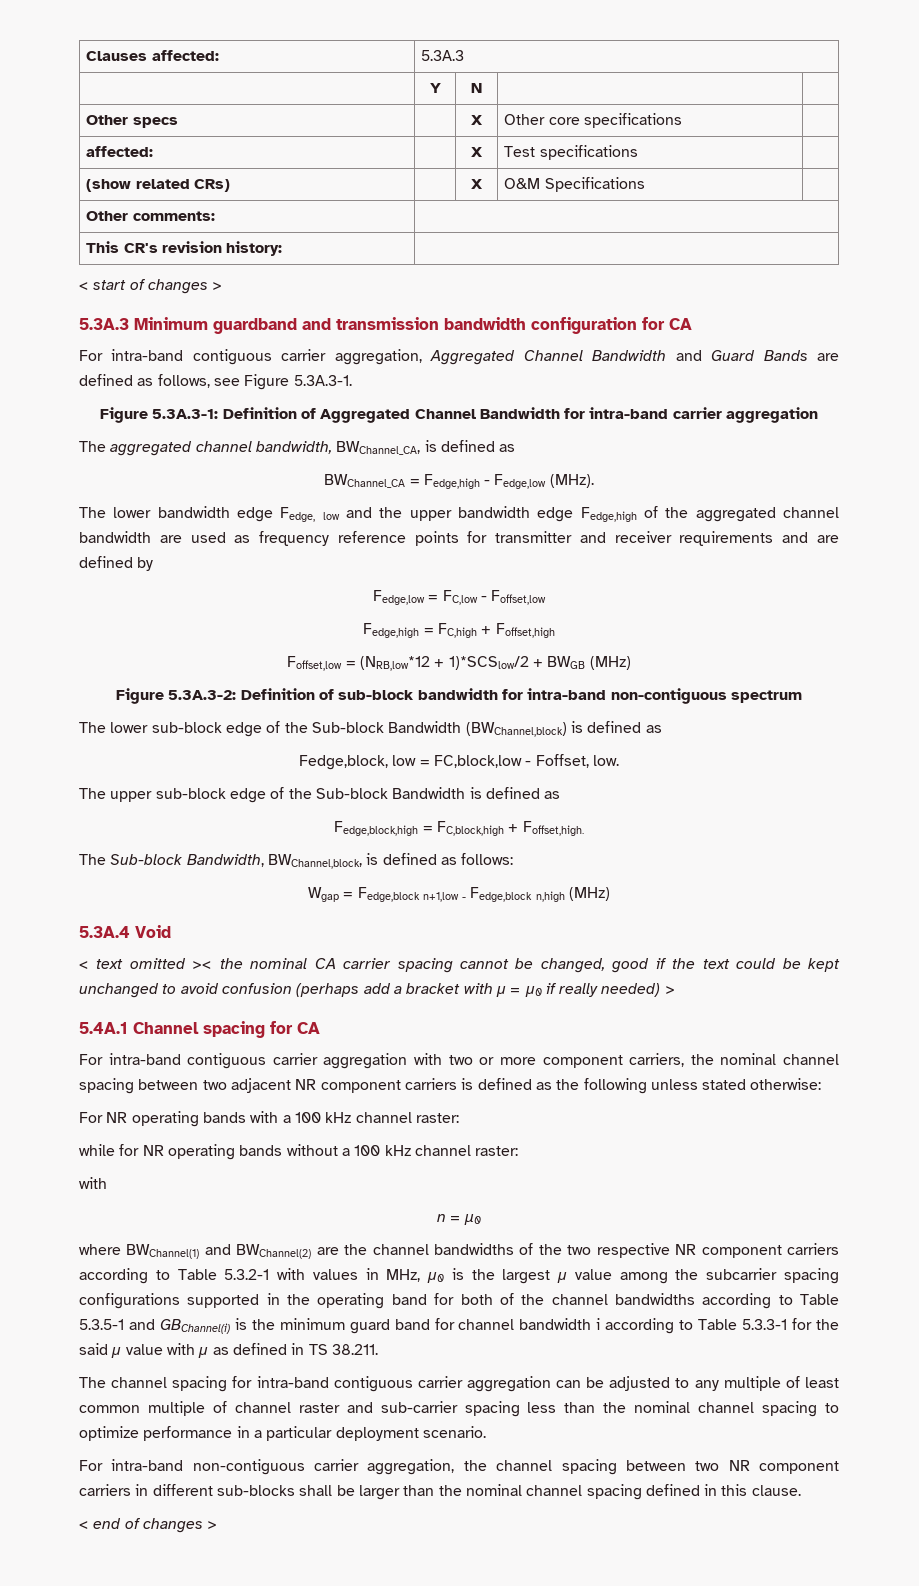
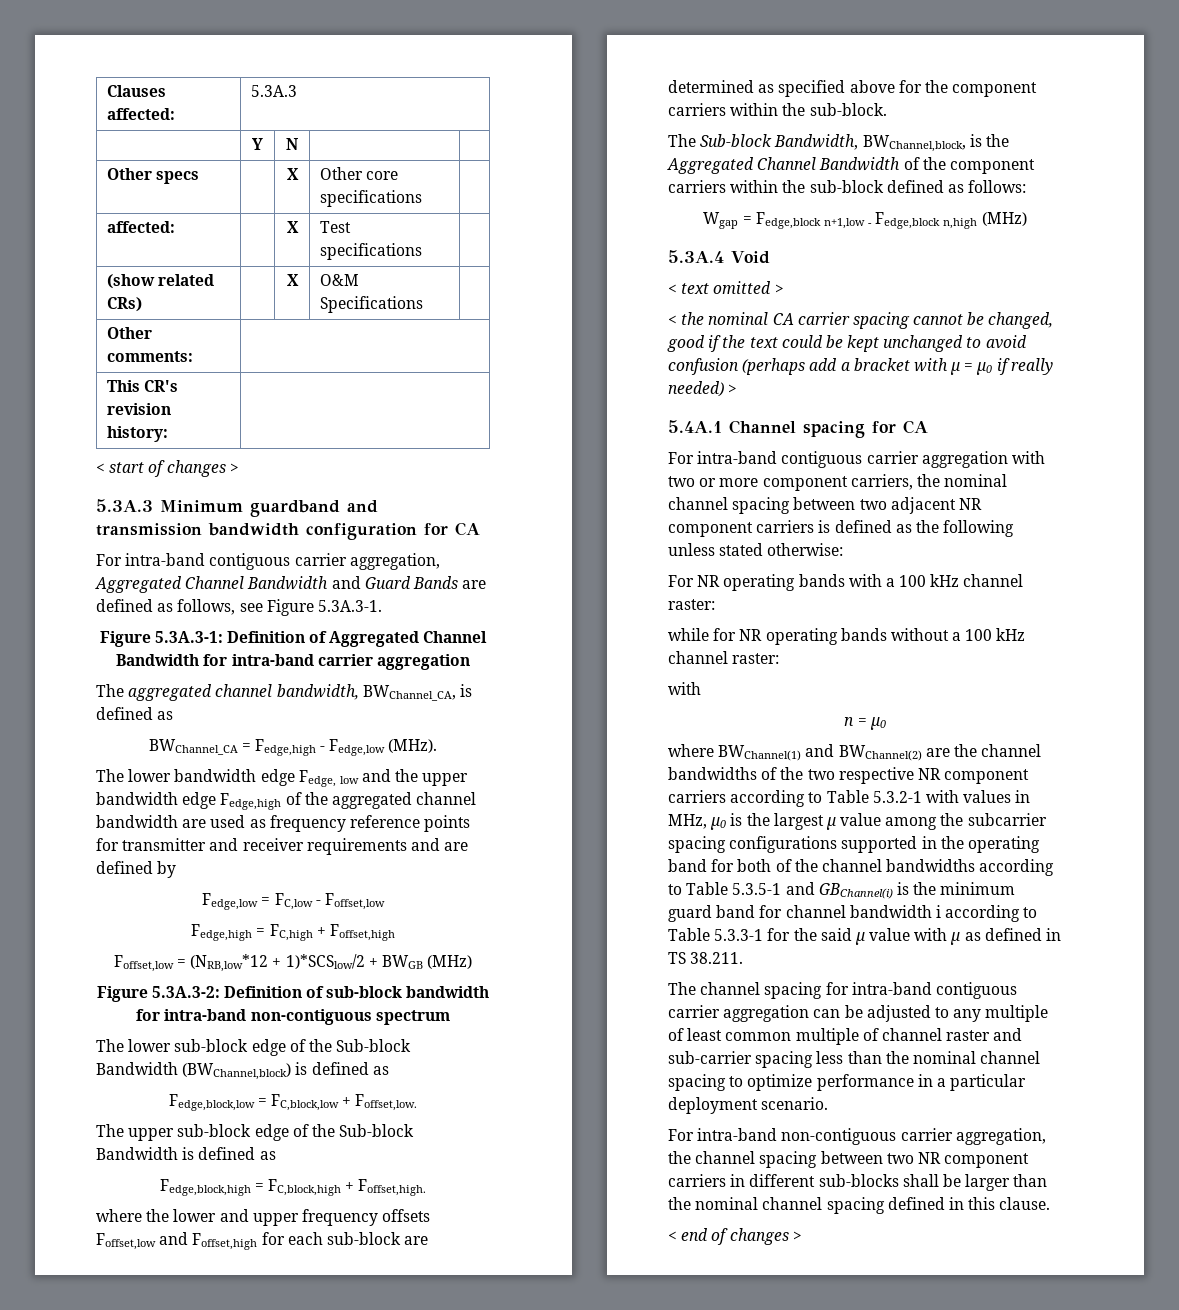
[299,754,619,770] Fedge,block, low = FC,block,low - Foffset, low. -> [168,1094,418,1111] Fedge,block,low = FC,block,low + Foffset,low.
(584, 828) none -> [96,1209,431,1226] [96,1232,429,1250] [668,80,1038,97] [668,103,887,116] // where the lower and upper frequency offsets Foffset,low and Foffset,high for each sub-block are determined as specified above for the component carriers within the sub-block.
(379, 859) none -> [985,134,1009,147] [667,157,1035,174] [668,180,884,193] the Aggregated Channel Bandwidth of the component carriers within the sub-block
[192,961,213,969] >< -> [774,284,784,294] [668,315,677,325] > // <

